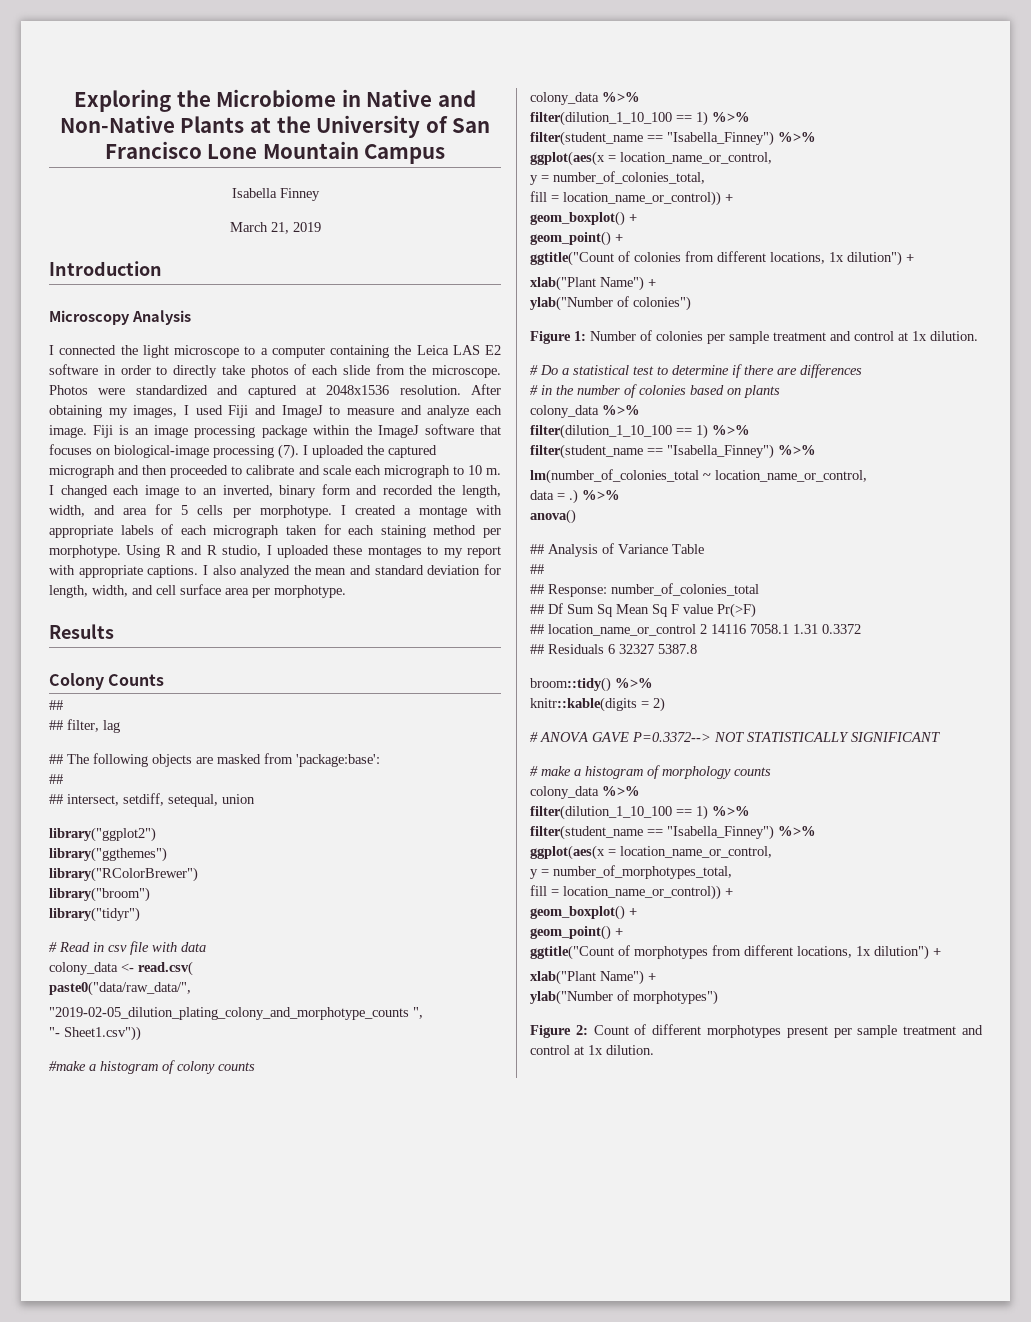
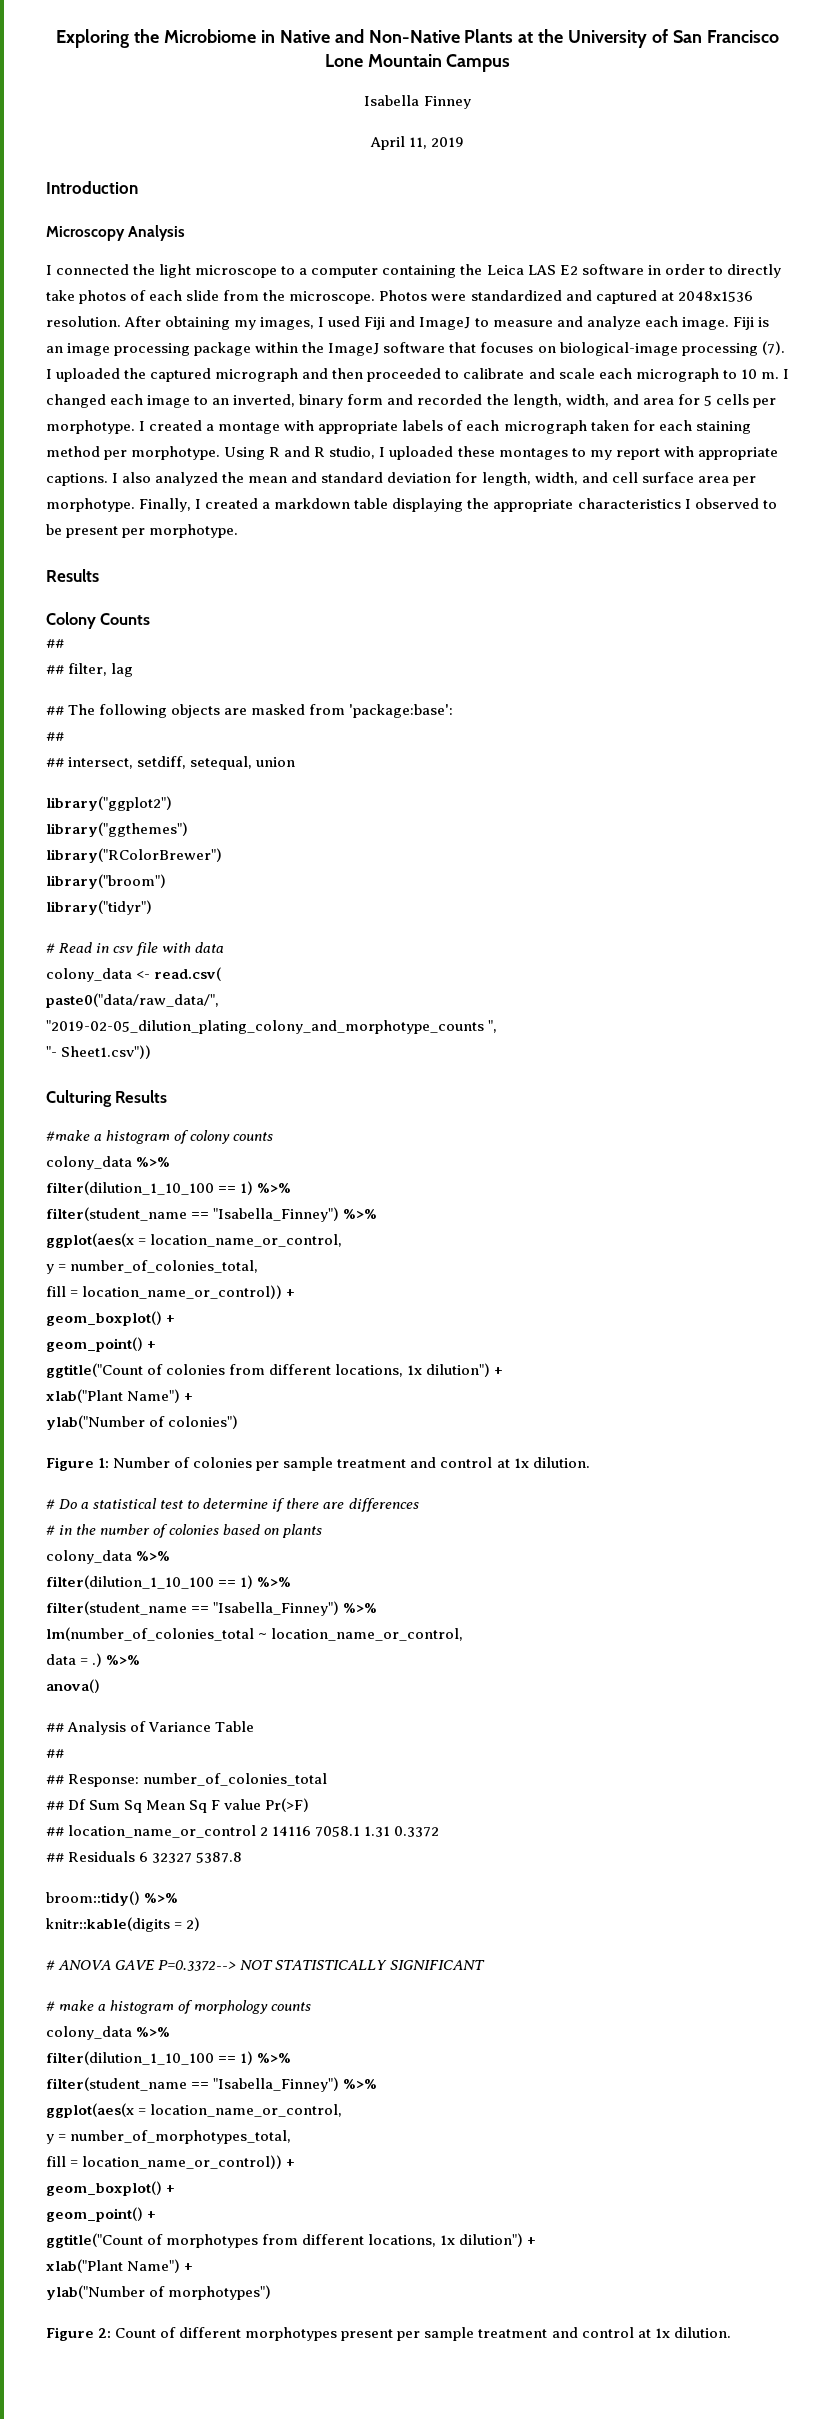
[229,222,289,234] March 21, -> [369,136,427,150] April 11,
(346, 591) none -> [139,498,777,512] [46,524,239,538] Finally, I created a markdown table displaying the appropriate characteristics I observed to be present per morphotype.
(141, 1033) none -> [46,1090,168,1107] // Culturing Results

